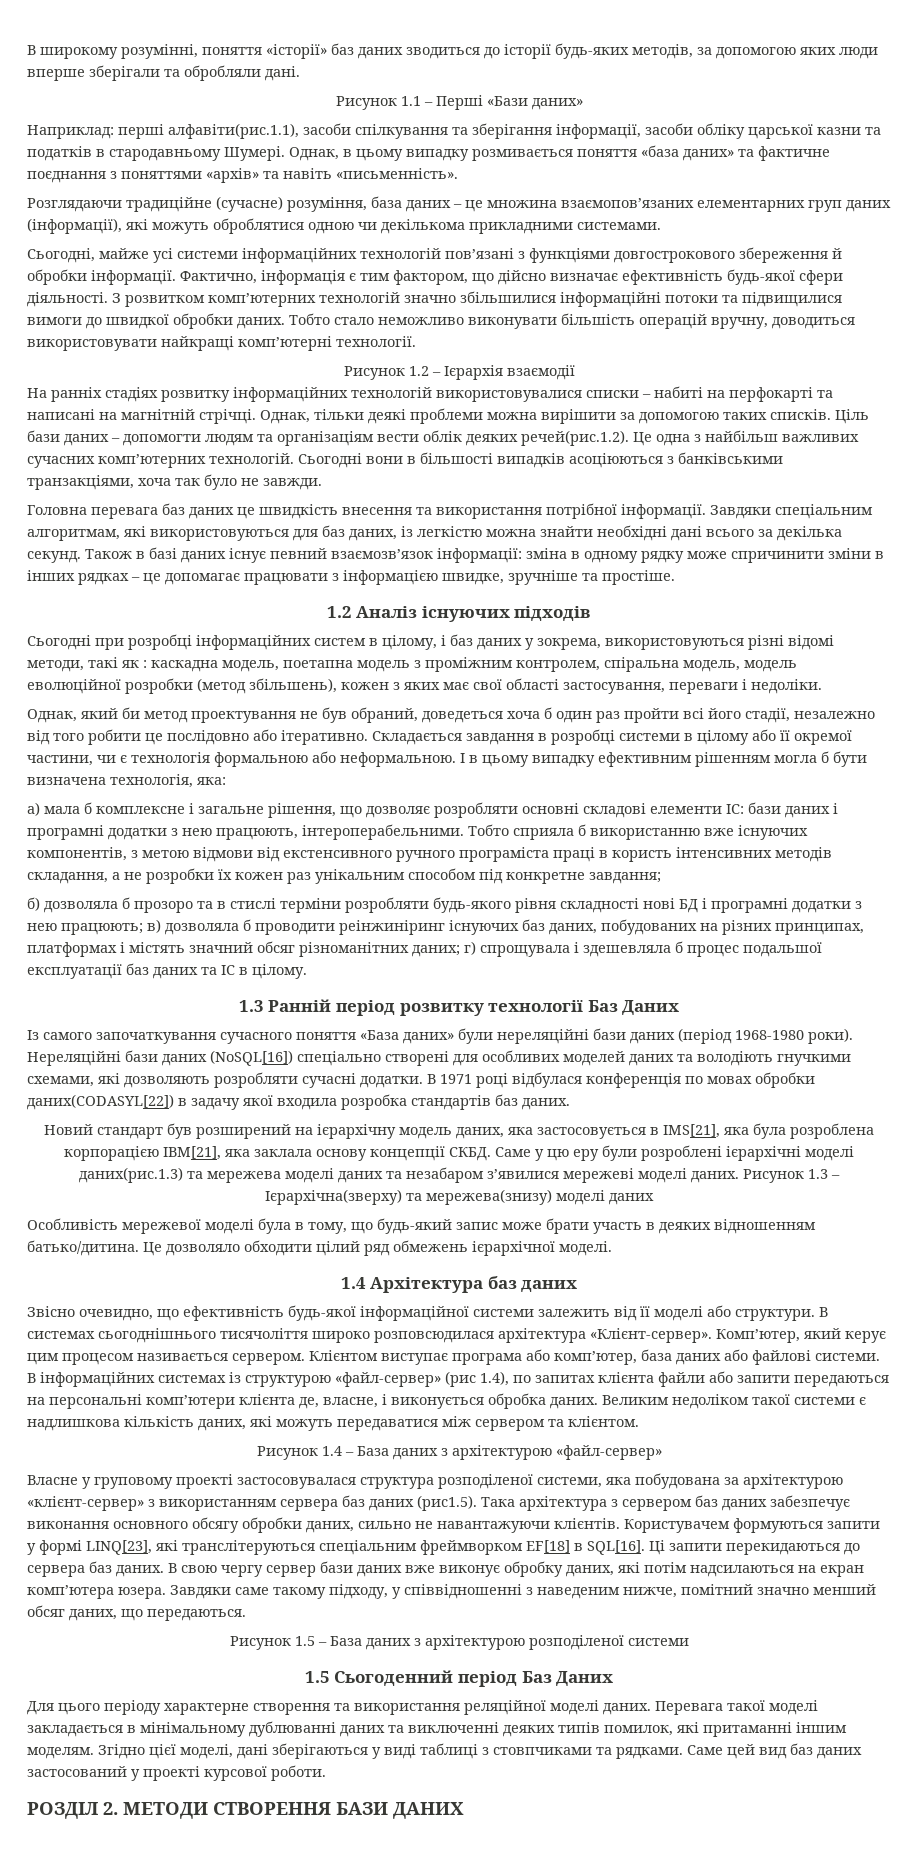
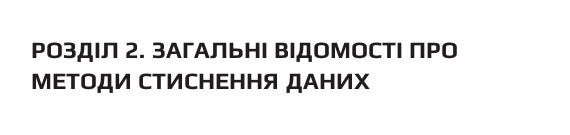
[27,43,878,59] [27,65,300,81] [335,95,583,110] [27,123,881,139] [27,145,830,161] [27,168,458,183] [27,196,891,212] [27,218,661,234] [27,247,842,263] [27,269,843,285] [27,291,842,307] [27,313,855,329] [27,336,416,351] [343,365,575,380] [27,386,833,402] [27,408,869,424] [27,430,859,446] [27,452,783,468] [27,474,322,490] [27,503,873,519] [27,525,842,541] [27,547,884,563] [27,570,675,585] [326,606,592,622] [27,634,834,650] [27,657,797,672] [27,678,822,694] [27,707,875,723] [27,729,852,745] [27,751,867,767] [27,774,226,788] [27,802,838,818] [27,824,808,840] [27,847,832,862] [27,868,661,884] [27,897,862,913] [27,919,864,935] [27,941,822,957] [27,963,307,979] [238,999,680,1016] [27,1028,853,1044] [27,1050,851,1066] [27,1072,815,1088] [27,1094,570,1110] [44,1123,874,1139] [64,1145,854,1161] [79,1167,840,1183] [265,1189,654,1205] [27,1218,816,1234] [27,1240,612,1256] [340,1276,578,1293] [27,1305,828,1321] [27,1328,886,1343] [27,1349,880,1365] [27,1371,889,1387] [27,1393,866,1409] [27,1416,639,1431] [256,1445,662,1460] [27,1473,843,1489] [27,1495,850,1511] [27,1517,880,1533] [27,1540,860,1555] [27,1561,864,1577] [27,1584,876,1599] [27,1605,246,1621] [229,1635,689,1650] [304,1670,614,1687] [27,1700,818,1715] [27,1721,847,1737] [27,1743,862,1759] [27,1765,326,1781] [27,1802,388,1819] В широкому розумінні, поняття «історії» баз даних зводиться до історії будь-яких методів, за допомогою яких люди вперше зберігали та обробляли дані. // Рисунок 1.1 – Перші «Бази даних» // Наприклад: перші алфавіти(рис.1.1), засоби спілкування та зберігання інформації, засоби обліку царської казни та податків в стародавньому Шумері. Однак, в цьому випадку розмивається поняття «база даних» та фактичне поєднання з поняттями «архів» та навіть «письменність». // Розглядаючи традиційне (сучасне) розуміння, база даних – це множина взаємопов’язаних елементарних груп даних (інформації), які можуть оброблятися одною чи декількома прикладними системами. // Сьогодні, майже усі системи інформаційних технологій пов’язані з функціями довгострокового збереження й обробки інформації. Фактично, інформація є тим фактором, що дійсно визначає ефективність будь-якої сфери діяльності. З розвитком комп’ютерних технологій значно збільшилися інформаційні потоки та підвищилися вимоги до швидкої обробки даних. Тобто стало неможливо виконувати більшість операцій вручну, доводиться використовувати найкращі комп’ютерні технології. // Рисунок 1.2 – Ієрархія взаємодії // На ранніх стадіях розвитку інформаційних технологій використовувалися списки – набиті на перфокарті та написані на магнітній стрічці. Однак, тільки деякі проблеми можна вирішити за допомогою таких списків. Ціль бази даних – допомогти людям та організаціям вести облік деяких речей(рис.1.2). Це одна з найбільш важливих сучасних комп’ютерних технологій. Сьогодні вони в більшості випадків асоціюються з банківськими транзакціями, хоча так було не завжди. // Головна перевага баз даних це швидкість внесення та використання потрібної інформації. Завдяки спеціальним алгоритмам, які використовуються для баз даних, із легкістю можна знайти необхідні дані всього за декілька секунд. Також в базі даних існує певний взаємозв’язок інформації: зміна в одному рядку може спричинити зміни в інших рядках – це допомагає працювати з інформацією швидке, зручніше та простіше. // 1.2 Аналіз існуючих підходів // Сьогодні при розробці інформаційних систем в цілому, і баз даних у зокрема, використовуються різні відомі методи, такі як : каскадна модель, поетапна модель з проміжним контролем, спіральна модель, модель еволюційної розробки (метод збільшень), кожен з яких має свої області застосування, переваги і недоліки. // Однак, який би метод проектування не був обраний, доведеться хоча б один раз пройти всі його стадії, незалежно від того робити це послідовно або ітеративно. Складається завдання в розробці системи в цілому або її окремої частини, чи є технологія формальною або неформальною. І в цьому випадку ефективним рішенням могла б бути визначена технологія, яка: // а) мала б комплексне і загальне рішення, що дозволяє розробляти основні складові елементи ІС: бази даних і програмні додатки з нею працюють, інтероперабельними. Тобто сприяла б використанню вже існуючих компонентів, з метою відмови від екстенсивного ручного програміста праці в користь інтенсивних методів складання, а не розробки їх кожен раз унікальним способом під конкретне завдання; // б) дозволяла б прозоро та в стислі терміни розробляти будь-якого рівня складності нові БД і програмні додатки з нею працюють; в) дозволяла б проводити реінжиніринг існуючих баз даних, побудованих на різних принципах, платформах і містять значний обсяг різноманітних даних; г) спрощувала і здешевляла б процес подальшої експлуатації баз даних та ІС в цілому. // 1.3 Ранній період розвитку технології Баз Даних // Із самого започаткування сучасного поняття «База даних» були нереляційні бази даних (період 1968-1980 роки). Нереляційні бази даних (NoSQL[16]) спеціально створені для особливих моделей даних та володіють гнучкими схемами, які дозволяють розробляти сучасні додатки. В 1971 році відбулася конференція по мовах обробки даних(CODASYL[22]) в задачу якої входила розробка стандартів баз даних. // Новий стандарт був розширений на ієрархічну модель даних, яка застосовується в IMS[21], яка була розроблена корпорацією IBM[21], яка заклала основу концепції СКБД. Саме у цю еру були розроблені ієрархічні моделі даних(рис.1.3) та мережева моделі даних та незабаром з’явилися мережеві моделі даних. Рисунок 1.3 – Ієрархічна(зверху) та мережева(знизу) моделі даних // Особливість мережевої моделі була в тому, що будь-який запис може брати участь в деяких відношенням батько/дитина. Це дозволяло обходити цілий ряд обмежень ієрархічної моделі. // 1.4 Архітектура баз даних // Звісно очевидно, що ефективність будь-якої інформаційної системи залежить від її моделі або структури. В системах сьогоднішнього тисячоліття широко розповсюдилася архітектура «Клієнт-сервер». Комп’ютер, який керує цим процесом називається сервером. Клієнтом виступає програма або комп’ютер, база даних або файлові системи. В інформаційних системах із структурою «файл-сервер» (рис 1.4), по запитах клієнта файли або запити передаються на персональні комп’ютери клієнта де, власне, і виконується обробка даних. Великим недоліком такої системи є надлишкова кількість даних, які можуть передаватися між сервером та клієнтом. // Рисунок 1.4 – База даних з архітектурою «файл-сервер» // Власне у груповому проекті застосовувалася структура розподіленої системи, яка побудована за архітектурою «клієнт-сервер» з використанням сервера баз даних (рис1.5). Така архітектура з сервером баз даних забезпечує виконання основного обсягу обробки даних, сильно не навантажуючи клієнтів. Користувачем формуються запити у формі LINQ[23], які транслітеруються спеціальним фреймворком EF[18] в SQL[16]. Ці запити перекидаються до сервера баз даних. В свою чергу сервер бази даних вже виконує обробку даних, які потім надсилаються на екран комп’ютера юзера. Завдяки саме такому підходу, у співвідношенні з наведеним нижче, помітний значно менший обсяг даних, що передаються. // Рисунок 1.5 – База даних з архітектурою розподіленої системи // 1.5 Сьогоденний період Баз Даних // Для цього періоду характерне створення та використання реляційної моделі даних. Перевага такої моделі закладається в мінімальному дублюванні даних та виключенні деяких типів помилок, які притаманні іншим моделям. Згідно цієї моделі, дані зберігаються у виді таблиці з стовпчиками та рядками. Саме цей вид баз даних застосований у проекті курсової роботи. // РОЗДІЛ 2. МЕТОДИ СТВОРЕННЯ БАЗИ -> [31,42,459,62] [31,73,280,93] РОЗДІЛ 2. ЗАГАЛЬНІ ВІДОМОСТІ ПРО МЕТОДИ СТИСНЕННЯ

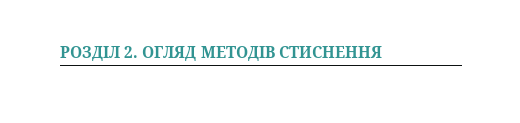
[151,42,459,62] [31,73,370,93] ЗАГАЛЬНІ ВІДОМОСТІ ПРО МЕТОДИ СТИСНЕННЯ ДАНИХ -> [142,46,382,61] ОГЛЯД МЕТОДІВ СТИСНЕННЯ

